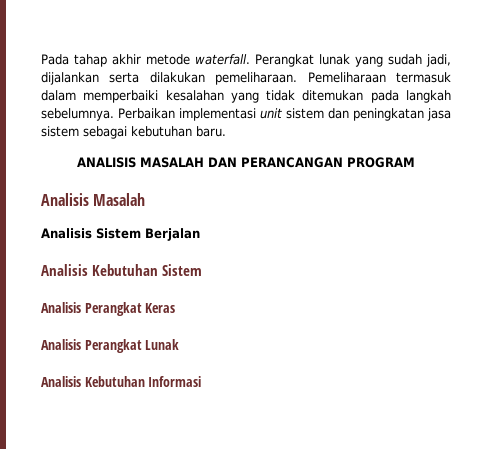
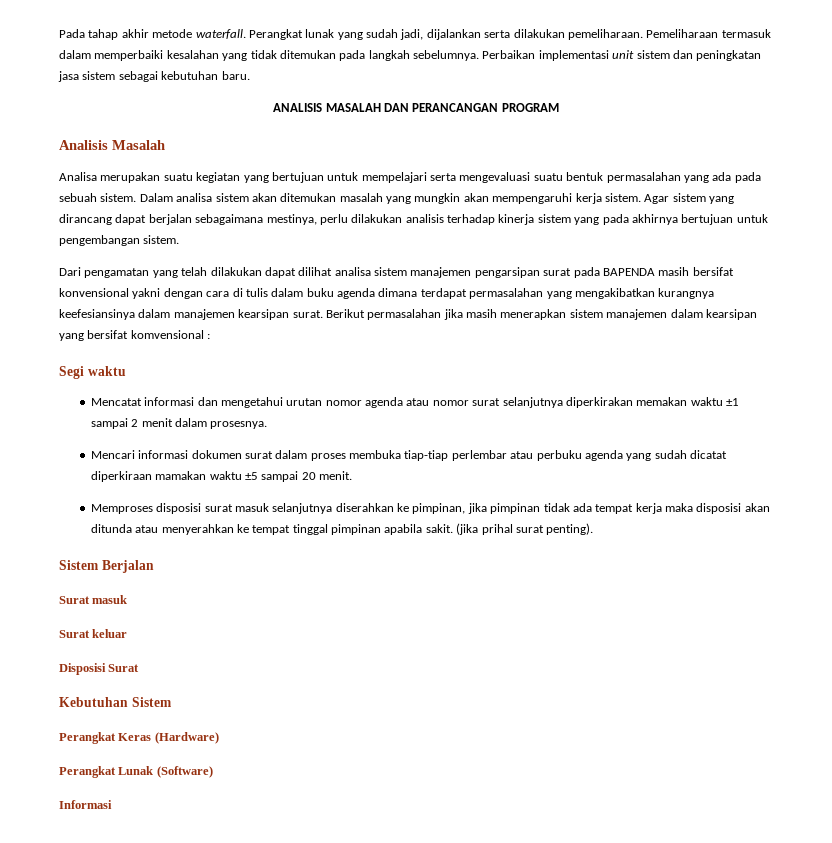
[41,228,200,241] [41,264,88,276] Analisis Sistem Berjalan // Analisis -> [59,172,761,183] [59,193,734,204] [59,214,768,225] [59,235,180,246] [59,267,734,278] [59,288,715,299] [59,309,757,320] [59,330,211,341] [59,366,126,379] [90,397,740,408] [90,418,268,429] [90,450,728,461] [90,471,353,482] [90,503,770,514] [90,523,594,535] [59,560,154,573] [59,595,128,604] [59,629,128,638] [59,663,140,675] Analisa merupakan suatu kegiatan yang bertujuan untuk mempelajari serta mengevaluasi suatu bentuk permasalahan yang ada pada sebuah sistem. Dalam analisa sistem akan ditemukan masalah yang mungkin akan mempengaruhi kerja sistem. Agar sistem yang dirancang dapat berjalan sebagaimana mestinya, perlu dilakukan analisis terhadap kinerja sistem yang pada akhirnya bertujuan untuk pengembangan sistem. // Dari pengamatan yang telah dilakukan dapat dilihat analisa sistem manajemen pengarsipan surat pada BAPENDA masih bersifat konvensional yakni dengan cara di tulis dalam buku agenda dimana terdapat permasalahan yang mengakibatkan kurangnya keefesiansinya dalam manajemen kearsipan surat. Berikut permasalahan jika masih menerapkan sistem manajemen dalam kearsipan yang bersifat komvensional : // Segi waktu // Mencatat informasi dan mengetahui urutan nomor agenda atau nomor surat selanjutnya diperkirakan memakan waktu ±1 sampai 2 menit dalam prosesnya. // Mencari informasi dokumen surat dalam proses membuka tiap-tiap perlembar atau perbuku agenda yang sudah dicatat diperkiraan mamakan waktu ±5 sampai 20 menit. // Memproses disposisi surat masuk selanjutnya diserahkan ke pimpinan, jika pimpinan tidak ada tempat kerja maka disposisi akan ditunda atau menyerahkan ke tempat tinggal pimpinan apabila sakit. (jika prihal surat penting). // Sistem Berjalan // Surat masuk // Surat keluar // Disposisi Surat //
[41,302,81,313] Analisis -> (172, 702) none
[41,339,81,350] // Analisis -> [154,732,219,744] (Hardware) //
[41,376,145,387] // Analisis Kebutuhan -> [156,766,213,778] (Software) //

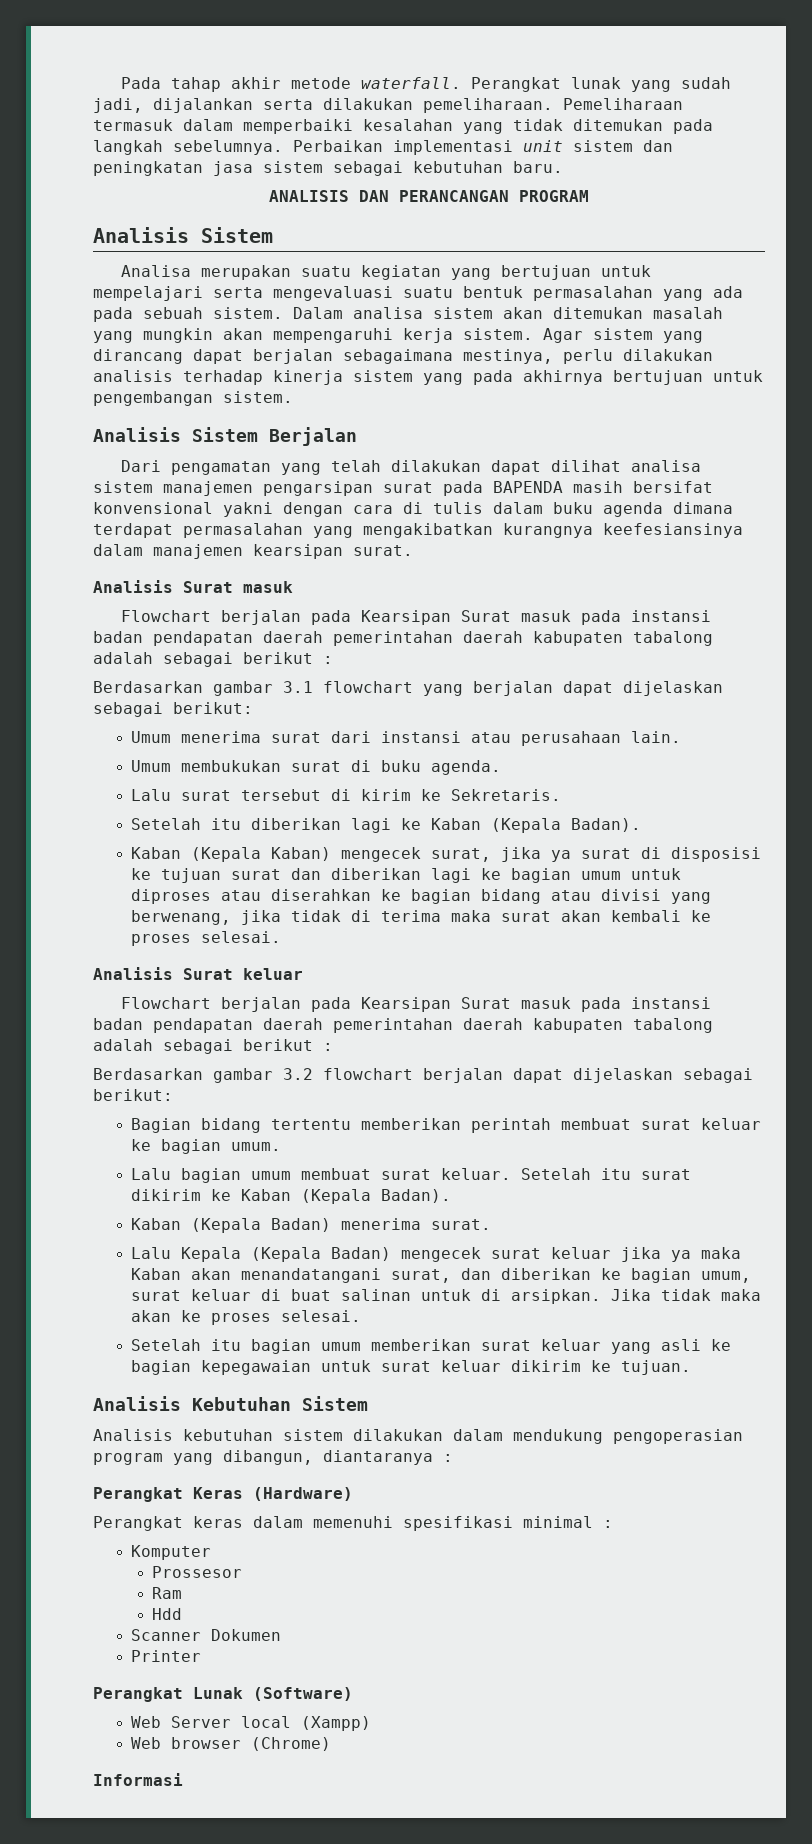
[325,103,381,112] MASALAH -> (349, 196) none
[112,140,165,150] Masalah -> [201,227,273,243] Sistem
(180, 239) none -> [93,427,357,446] // Analisis Sistem Berjalan
[325,309,757,320] [59,330,211,341] [59,366,126,379] [90,397,740,408] [90,418,268,429] [90,450,728,461] [90,471,353,482] [90,503,770,514] [90,523,594,535] [59,560,154,573] [59,595,128,604] [59,629,128,638] [59,663,140,675] [59,697,172,707] [59,732,219,744] [59,766,213,778] Berikut permasalahan jika masih menerapkan sistem manajemen dalam kearsipan yang bersifat komvensional : // Segi waktu // Mencatat informasi dan mengetahui urutan nomor agenda atau nomor surat selanjutnya diperkirakan memakan waktu ±1 sampai 2 menit dalam prosesnya. // Mencari informasi dokumen surat dalam proses membuka tiap-tiap perlembar atau perbuku agenda yang sudah dicatat diperkiraan mamakan waktu ±5 sampai 20 menit. // Memproses disposisi surat masuk selanjutnya diserahkan ke pimpinan, jika pimpinan tidak ada tempat kerja maka disposisi akan ditunda atau menyerahkan ke tempat tinggal pimpinan apabila sakit. (jika prihal surat penting). // Sistem Berjalan // Surat masuk // Surat keluar // Disposisi Surat // Kebutuhan Sistem // Perangkat Keras (Hardware) // Perangkat Lunak (Software) -> [93,580,293,593] [121,610,712,625] [93,631,713,646] [93,652,333,667] [93,681,723,696] [93,702,253,717] [131,731,682,746] [131,760,502,775] [131,789,562,801] [131,818,642,833] [131,847,762,862] [131,868,682,883] [131,889,712,904] [131,910,712,925] [131,931,282,946] [93,967,303,980] [121,997,712,1012] [93,1018,713,1033] [93,1039,333,1054] [93,1068,753,1083] [93,1089,173,1101] [131,1118,762,1133] [131,1139,282,1154] [131,1168,692,1183] [131,1189,452,1204] [131,1218,492,1233] [131,1247,742,1262] [131,1268,752,1283] [131,1289,762,1304] [131,1310,362,1325] [131,1339,732,1354] [131,1360,692,1375] [93,1396,368,1411] [93,1429,743,1444] [93,1450,453,1465] [93,1487,353,1502] [93,1516,613,1531] [131,1545,212,1560] [151,1566,242,1578] [151,1587,182,1599] [151,1608,182,1620] [131,1629,282,1641] [131,1650,202,1662] [93,1687,353,1702] [131,1716,372,1731] [131,1737,332,1751] // Analisis Surat masuk // Flowchart berjalan pada Kearsipan Surat masuk pada instansi badan pendapatan daerah pemerintahan daerah kabupaten tabalong adalah sebagai berikut : // Berdasarkan gambar 3.1 flowchart yang berjalan dapat dijelaskan sebagai berikut: // Umum menerima surat dari instansi atau perusahaan lain. // Umum membukukan surat di buku agenda. // Lalu surat tersebut di kirim ke Sekretaris. // Setelah itu diberikan lagi ke Kaban (Kepala Badan). // Kaban (Kepala Kaban) mengecek surat, jika ya surat di disposisi ke tujuan surat dan diberikan lagi ke bagian umum untuk diproses atau diserahkan ke bagian bidang atau divisi yang berwenang, jika tidak di terima maka surat akan kembali ke proses selesai. // Analisis Surat keluar // Flowchart berjalan pada Kearsipan Surat masuk pada instansi badan pendapatan daerah pemerintahan daerah kabupaten tabalong adalah sebagai berikut : // Berdasarkan gambar 3.2 flowchart berjalan dapat dijelaskan sebagai berikut: // Bagian bidang tertentu memberikan perintah membuat surat keluar ke bagian umum. // Lalu bagian umum membuat surat keluar. Setelah itu surat dikirim ke Kaban (Kepala Badan). // Kaban (Kepala Badan) menerima surat. // Lalu Kepala (Kepala Badan) mengecek surat keluar jika ya maka Kaban akan menandatangani surat, dan diberikan ke bagian umum, surat keluar di buat salinan untuk di arsipkan. Jika tidak maka akan ke proses selesai. // Setelah itu bagian umum memberikan surat keluar yang asli ke bagian kepegawaian untuk surat keluar dikirim ke tujuan. // Analisis Kebutuhan Sistem // Analisis kebutuhan sistem dilakukan dalam mendukung pengoperasian program yang dibangun, diantaranya : // Perangkat Keras (Hardware) // Perangkat keras dalam memenuhi spesifikasi minimal : // Komputer // Prossesor // Ram // Hdd // Scanner Dokumen // Printer // Perangkat Lunak (Software) // Web Server local (Xampp) // Web browser (Chrome)

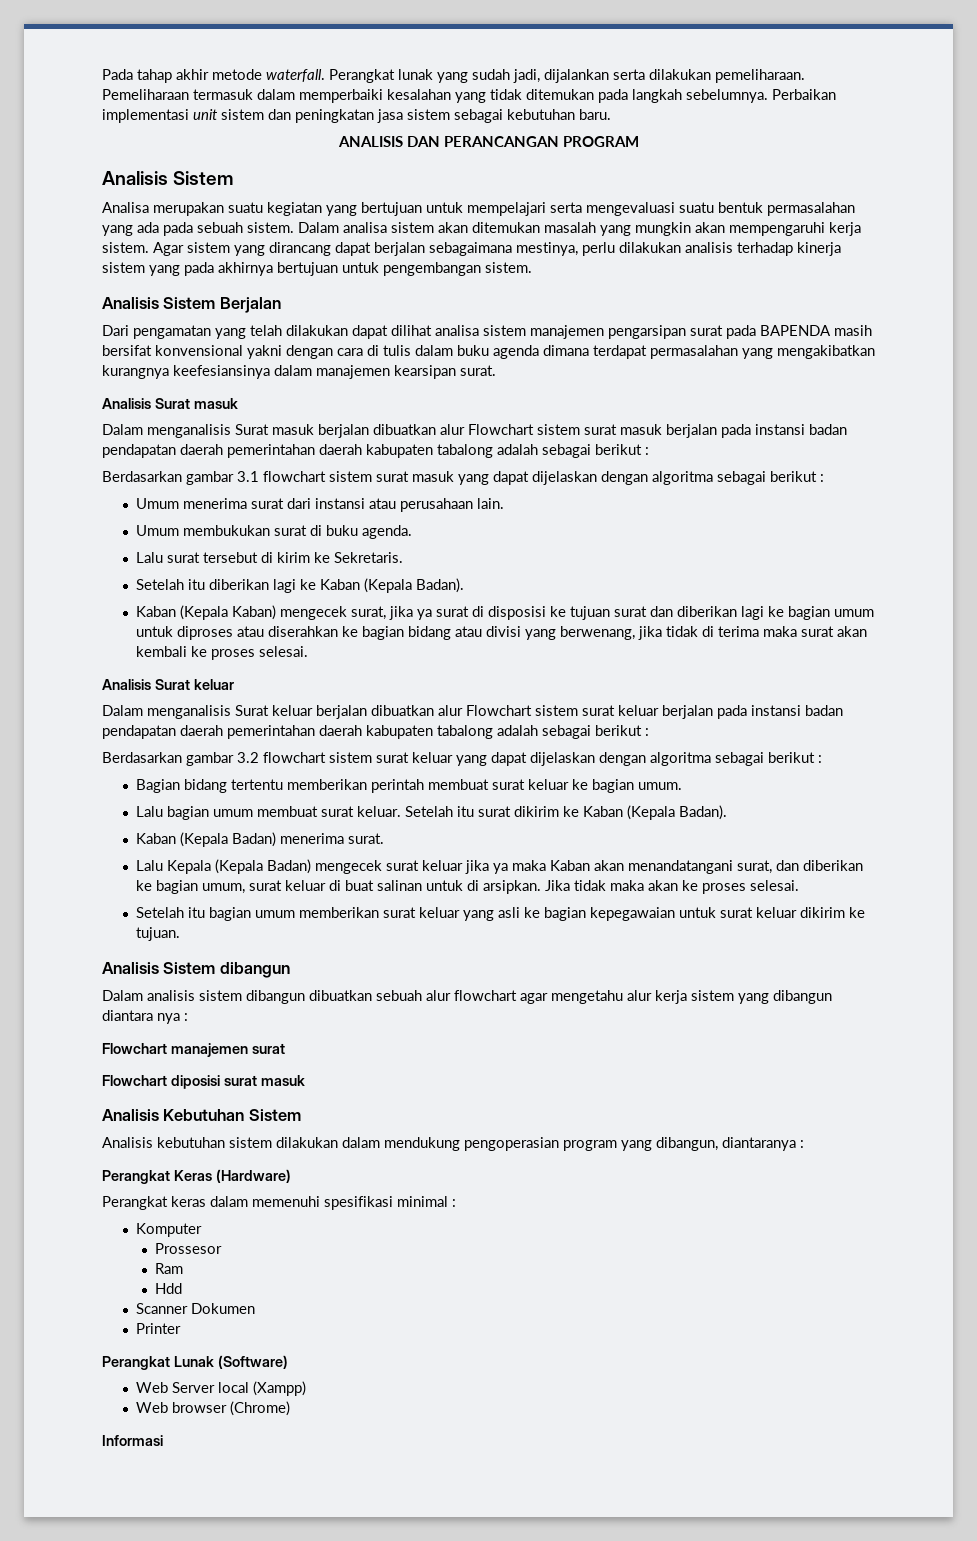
[121,610,572,625] Flowchart berjalan pada Kearsipan Surat masuk -> [102,424,717,438] Dalam menganalisis Surat masuk berjalan dibuatkan alur Flowchart sistem surat masuk berjalan
[423,681,723,696] [93,702,253,717] yang berjalan dapat dijelaskan sebagai berikut: -> [329,471,824,485] sistem surat masuk yang dapat dijelaskan dengan algoritma sebagai berikut :
[121,997,572,1012] Flowchart berjalan pada Kearsipan Surat masuk -> [102,705,713,719] Dalam menganalisis Surat keluar berjalan dibuatkan alur Flowchart sistem surat keluar berjalan
[423,1068,753,1083] [93,1089,173,1101] berjalan dapat dijelaskan sebagai berikut: -> [329,752,822,766] sistem surat keluar yang dapat dijelaskan dengan algoritma sebagai berikut :
(692, 1367) none -> [102,962,290,978] [102,990,832,1004] [102,1010,188,1024] [102,1043,285,1057] [102,1075,305,1089] // Analisis Sistem dibangun // Dalam analisis sistem dibangun dibuatkan sebuah alur flowchart agar mengetahu alur kerja sistem yang dibangun diantara nya : // Flowchart manajemen surat // Flowchart diposisi surat masuk

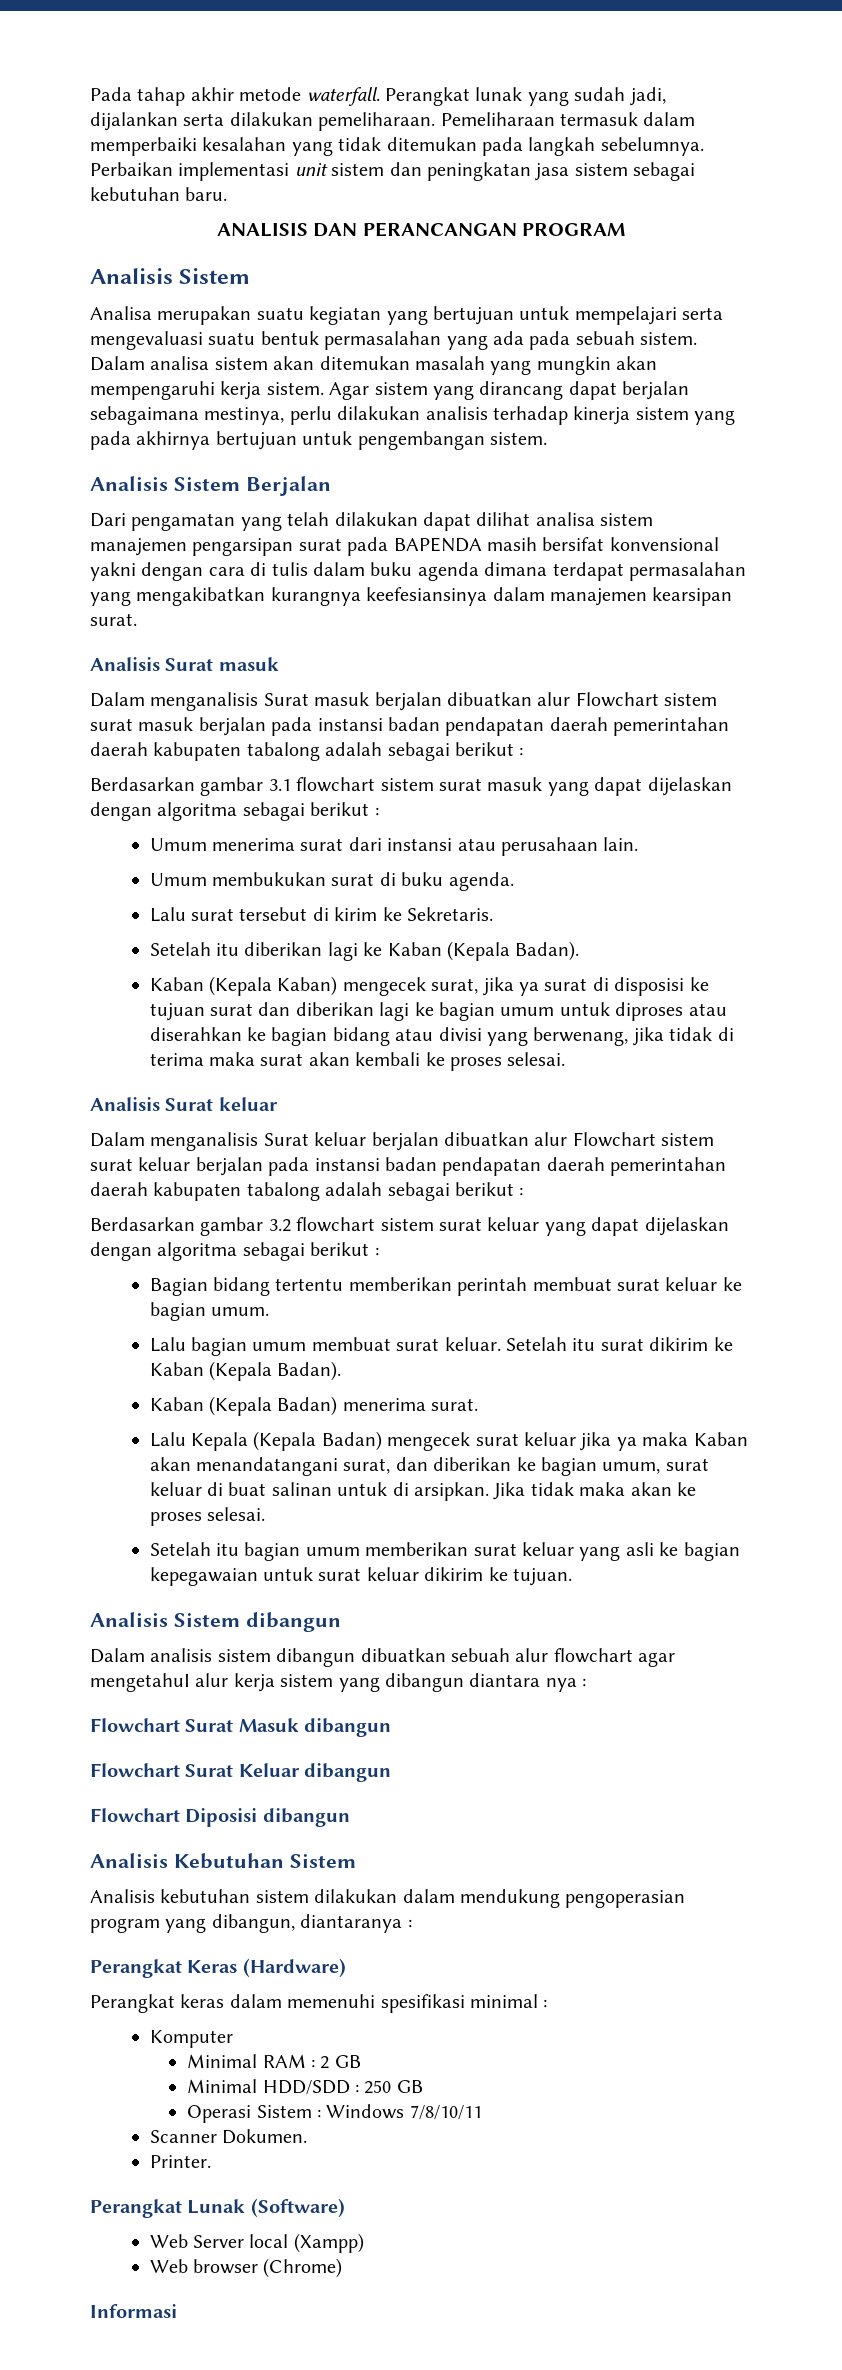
[551,990,623,1004] mengetahu -> [90,1673,190,1692] mengetahuI
[170,1043,285,1057] [102,1075,305,1089] manajemen surat // Flowchart diposisi surat masuk -> [185,1718,392,1737] [90,1763,392,1782] [90,1808,350,1827] Surat Masuk dibangun // Flowchart Surat Keluar dibangun // Flowchart Diposisi dibangun
[154,1243,222,1254] [154,1263,183,1274] [154,1283,182,1294] Prossesor // Ram // Hdd -> [187,2054,361,2069] [187,2079,423,2095] [187,2104,482,2123] Minimal RAM : 2 GB // Minimal HDD/SDD : 250 GB // Operasi Sistem : Windows 7/8/10/11
[191,1303,256,1314] [136,1323,182,1334] Dokumen // Printer -> [221,2129,307,2144] [149,2155,211,2168] Dokumen. // Printer.

